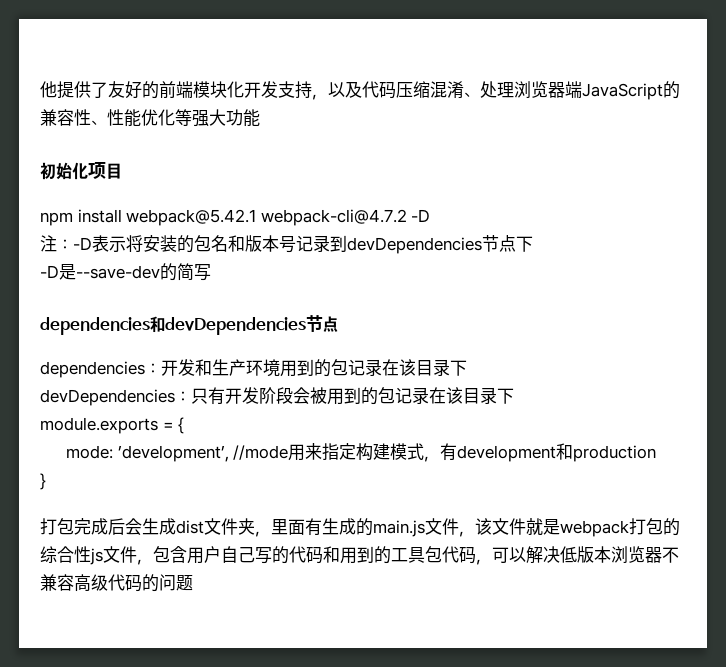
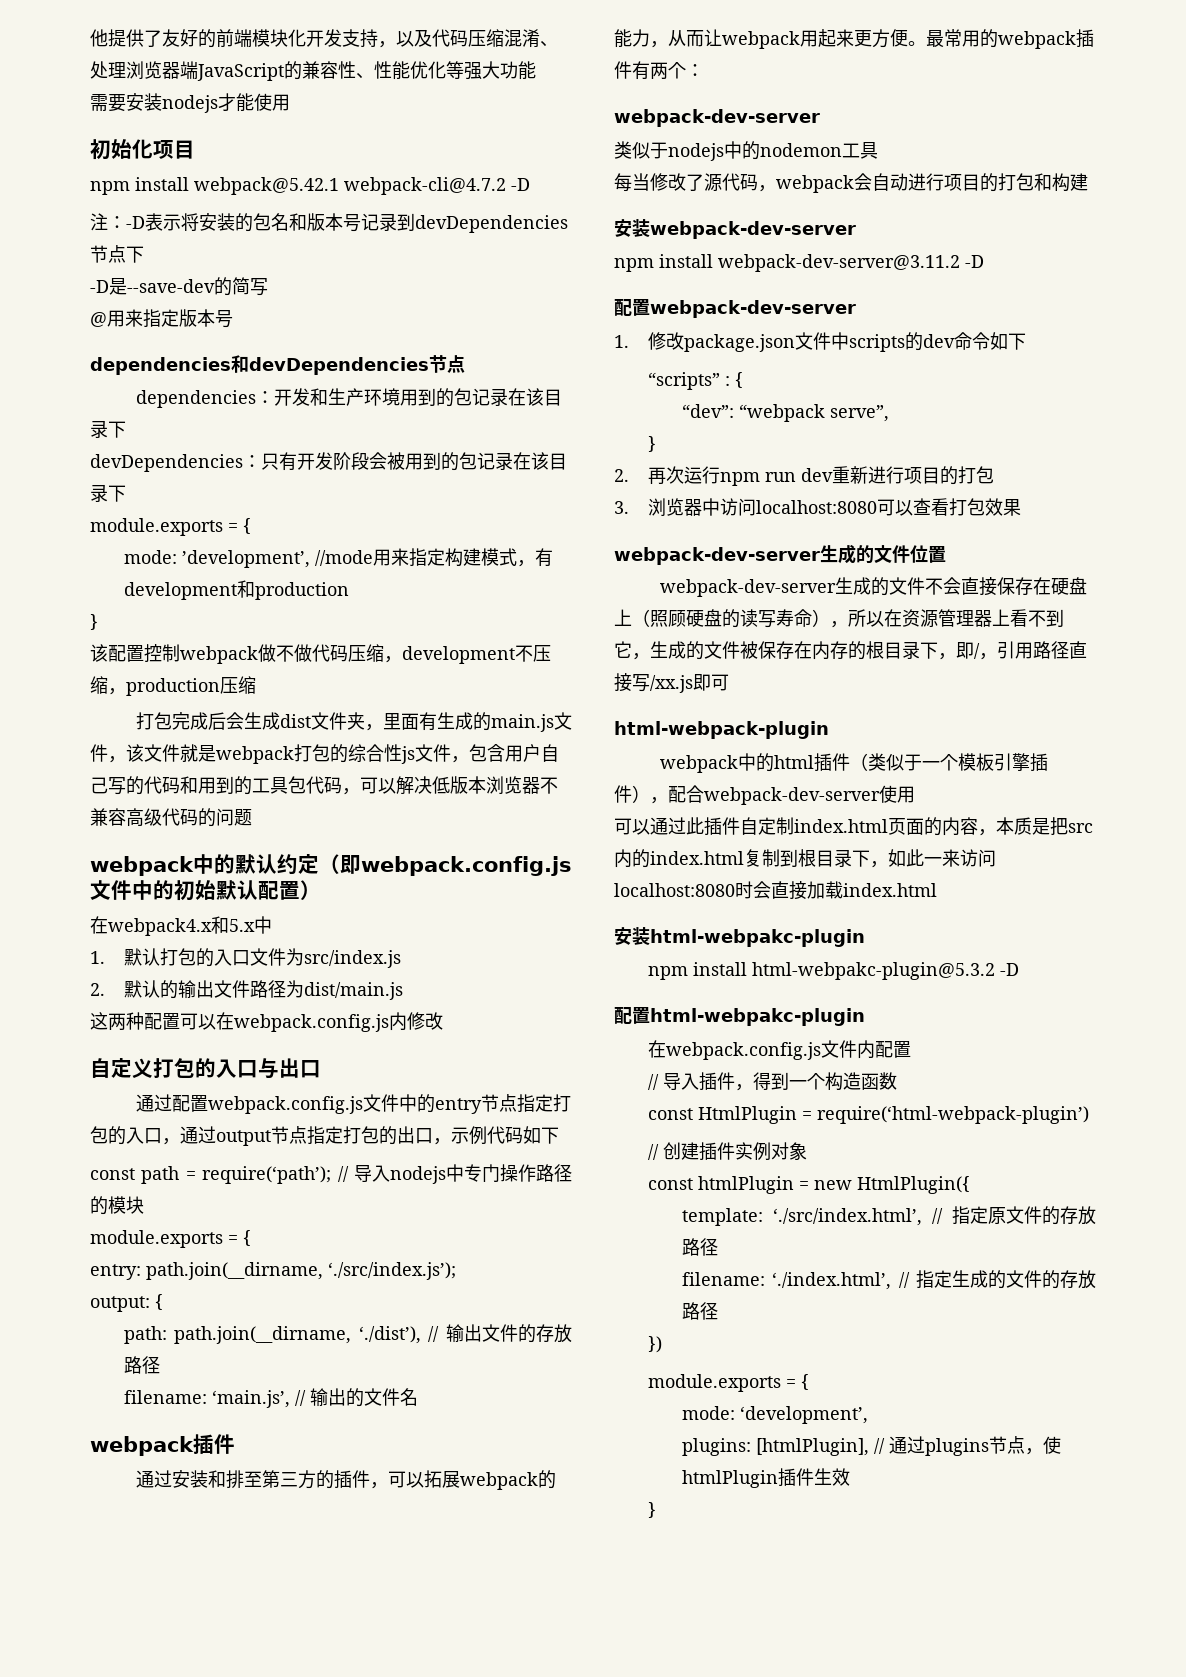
(260, 118) none -> [90,93,290,113] // 需要安装nodejs才能使用
(211, 272) none -> [90,309,233,328] // @用来指定版本号
(46, 481) none -> [90,644,551,664] [90,676,256,696] // 该配置控制webpack做不做代码压缩，development不压缩，production压缩
(193, 583) none -> [90,854,572,876] [90,880,321,901] [90,916,272,936] [90,948,401,968] [90,980,403,1000] [90,1012,443,1032] [90,1058,321,1079] [135,1094,571,1114] [90,1126,559,1146] [90,1164,572,1184] [90,1196,144,1215] [90,1230,251,1248] [90,1262,456,1280] [90,1294,163,1312] [123,1324,573,1344] [123,1356,160,1374] [123,1388,418,1408] [90,1434,235,1456] [135,1470,556,1490] [614,29,1094,49] [614,61,704,80] [614,109,820,127] [614,141,878,161] [614,173,1088,193] [614,219,856,239] [614,254,984,272] [614,299,856,318] [614,332,1026,352] [647,372,743,390] [681,404,889,422] [647,436,656,452] [614,466,994,486] [614,498,1021,516] [614,544,946,565] [659,577,1087,597] [614,609,1064,628] [614,641,1087,660] [614,673,729,693] [614,721,829,739] [659,753,1048,773] [614,785,915,805] [614,817,1093,836] [614,849,996,868] [614,881,937,900] [614,927,865,947] [647,962,1019,980] [614,1007,865,1026] [647,1040,911,1060] [647,1072,897,1091] [647,1106,1089,1124] [647,1142,807,1161] [647,1176,970,1194] [681,1206,1096,1226] [681,1238,718,1256] [681,1270,1096,1290] [681,1302,718,1320] [647,1336,662,1353] [647,1374,809,1392] [681,1406,868,1424] [681,1436,1061,1456] [681,1468,850,1488] [647,1502,656,1518] // webpack中的默认约定（即webpack.config.js文件中的初始默认配置） // 在webpack4.x和5.x中 // 1.默认打包的入口文件为src/index.js // 2.默认的输出文件路径为dist/main.js // 这两种配置可以在webpack.config.js内修改 // 自定义打包的入口与出口 // 通过配置webpack.config.js文件中的entry节点指定打包的入口，通过output节点指定打包的出口，示例代码如下 // const path = require(‘path’); // 导入nodejs中专门操作路径的模块 // module.exports = { // entry: path.join(__dirname, ‘./src/index.js’); // output: { // path: path.join(__dirname, ‘./dist’), // 输出文件的存放路径 // filename: ‘main.js’, // 输出的文件名 // webpack插件 // 通过安装和排至第三方的插件，可以拓展webpack的能力，从而让webpack用起来更方便。最常用的webpack插件有两个： // webpack-dev-server // 类似于nodejs中的nodemon工具 // 每当修改了源代码，webpack会自动进行项目的打包和构建 // 安装webpack-dev-server // npm install webpack-dev-server@3.11.2 -D // 配置webpack-dev-server // 1.修改package.json文件中scripts的dev命令如下 // “scripts” : { // “dev”: “webpack serve”, // } // 2.再次运行npm run dev重新进行项目的打包 // 3.浏览器中访问localhost:8080可以查看打包效果 // webpack-dev-server生成的文件位置 // webpack-dev-server生成的文件不会直接保存在硬盘上（照顾硬盘的读写寿命），所以在资源管理器上看不到它，生成的文件被保存在内存的根目录下，即/，引用路径直接写/xx.js即可 // html-webpack-plugin // webpack中的html插件（类似于一个模板引擎插件），配合webpack-dev-server使用 // 可以通过此插件自定制index.html页面的内容，本质是把src内的index.html复制到根目录下，如此一来访问localhost:8080时会直接加载index.html // 安装html-webpakc-plugin // npm install html-webpakc-plugin@5.3.2 -D // 配置html-webpakc-plugin // 在webpack.config.js文件内配置 // // 导入插件，得到一个构造函数 // const HtmlPlugin = require(‘html-webpack-plugin’) // // 创建插件实例对象 // const htmlPlugin = new HtmlPlugin({ // template: ‘./src/index.html’, // 指定原文件的存放路径 // filename: ‘./index.html’, // 指定生成的文件的存放路径 // }) // module.exports = { // mode: ‘development’, // plugins: [htmlPlugin], // 通过plugins节点，使htmlPlugin插件生效 // }

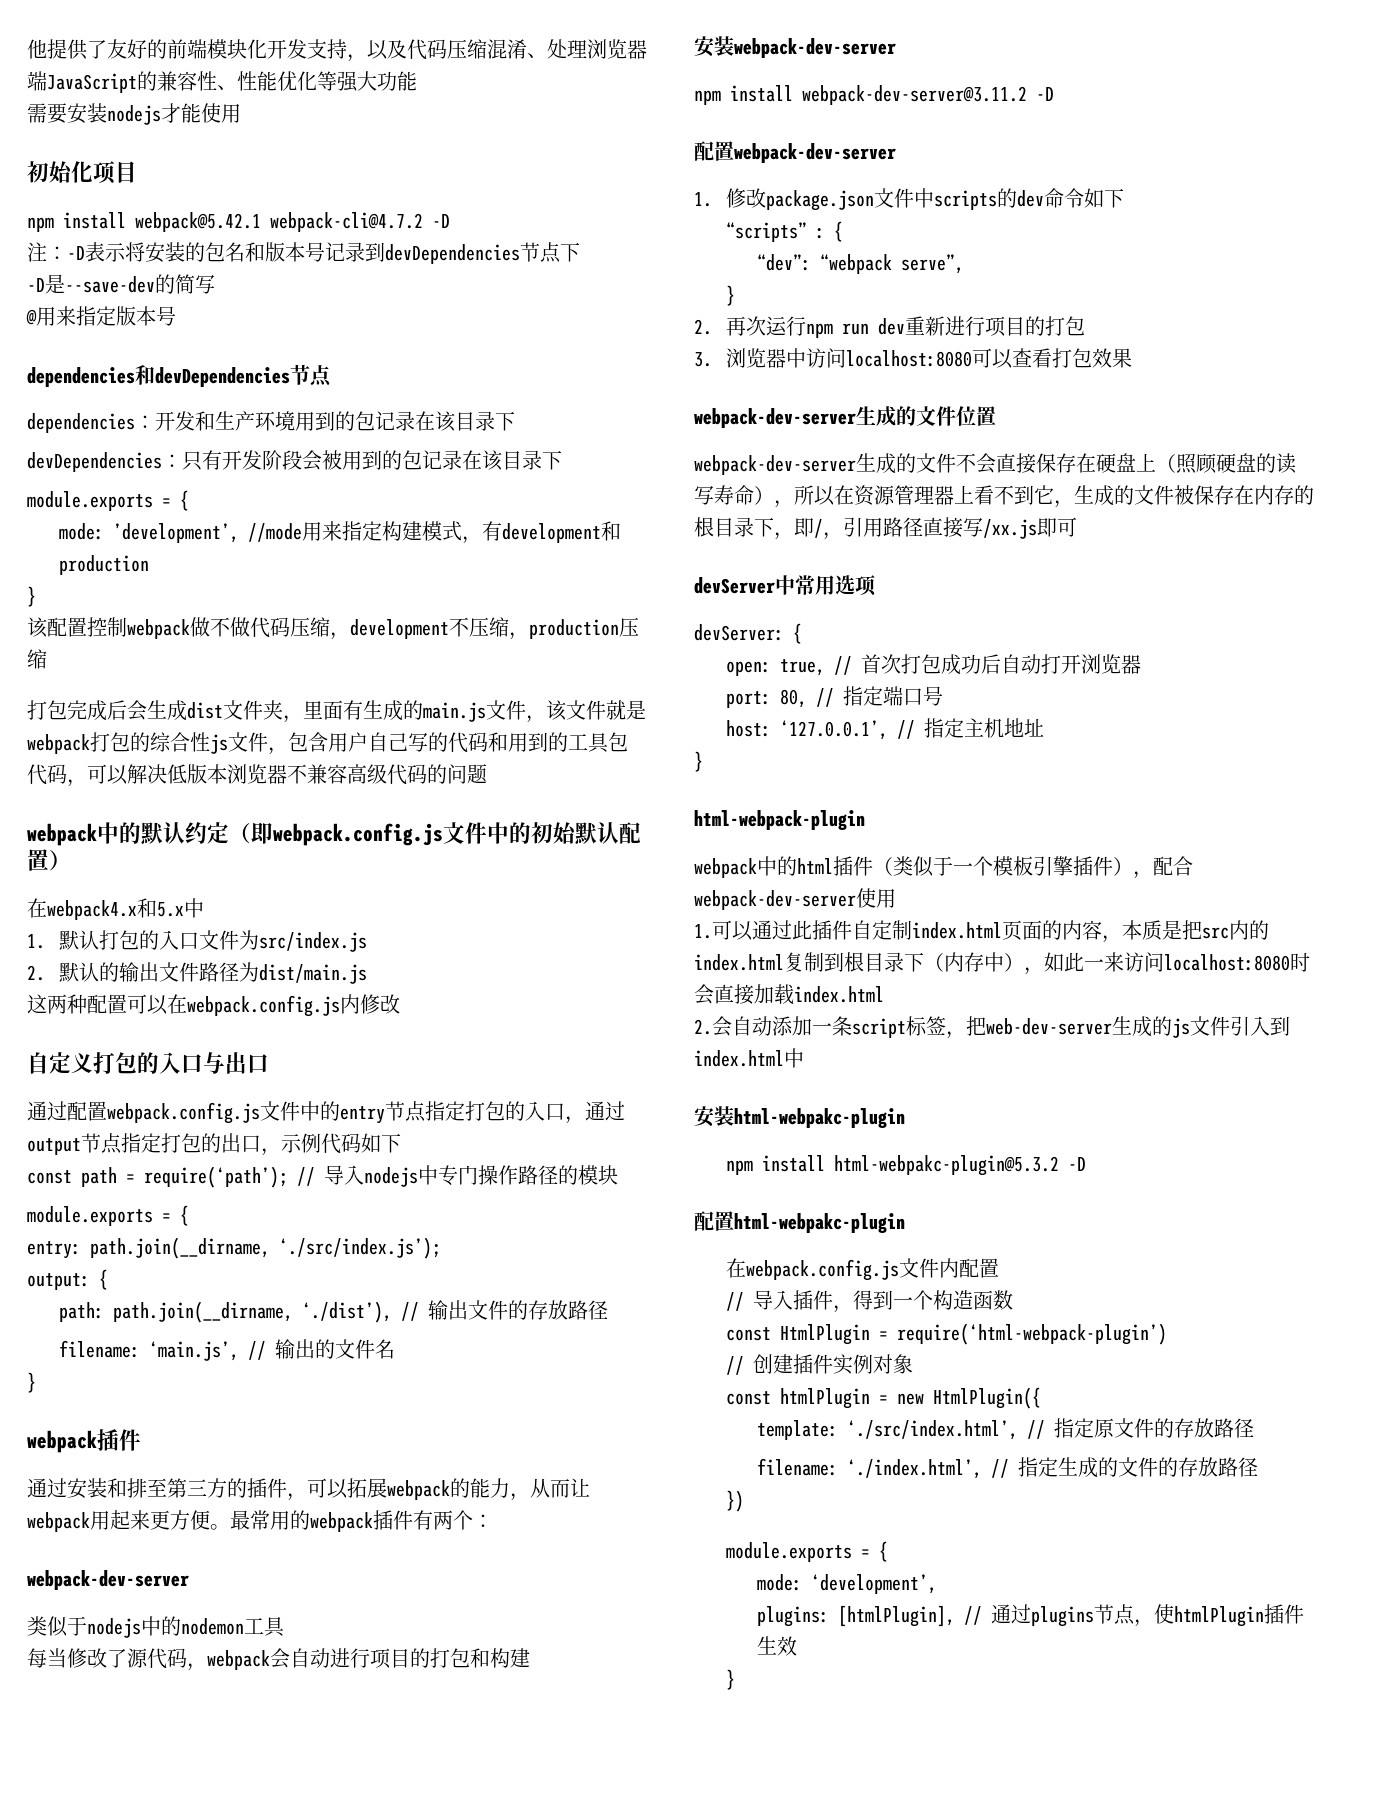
(418, 1397) none -> [27,1372,36,1393] // }
(729, 682) none -> [694,575,876,596] [694,623,802,644] [725,654,1141,676] [725,686,943,708] [725,718,1044,740] [694,751,703,772] // devServer中常用选项 // devServer: { // open: true, // 首次打包成功后自动打开浏览器 // port: 80, // 指定端口号 // host: ‘127.0.0.1’, // 指定主机地址 // }
(915, 794) none -> [694,924,712,939] 1.
(870, 858) none -> [924,952,1024,972] （内存中）
(937, 890) none -> [694,1016,1290,1039] [694,1048,804,1068] // 2.会自动添加一条script标签，把web-dev-server生成的js文件引入到index.html中

